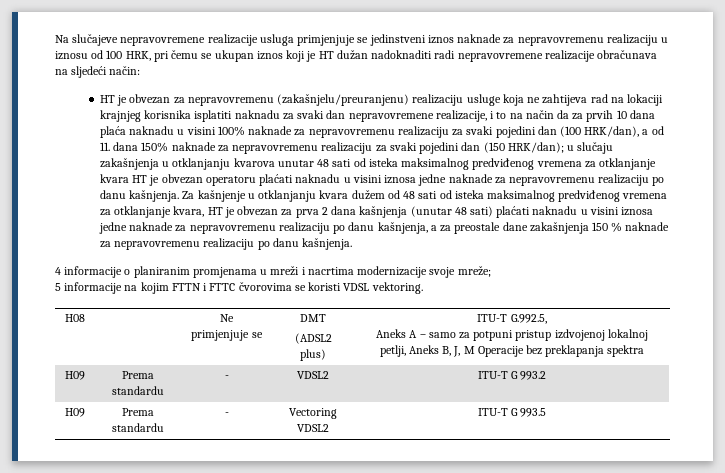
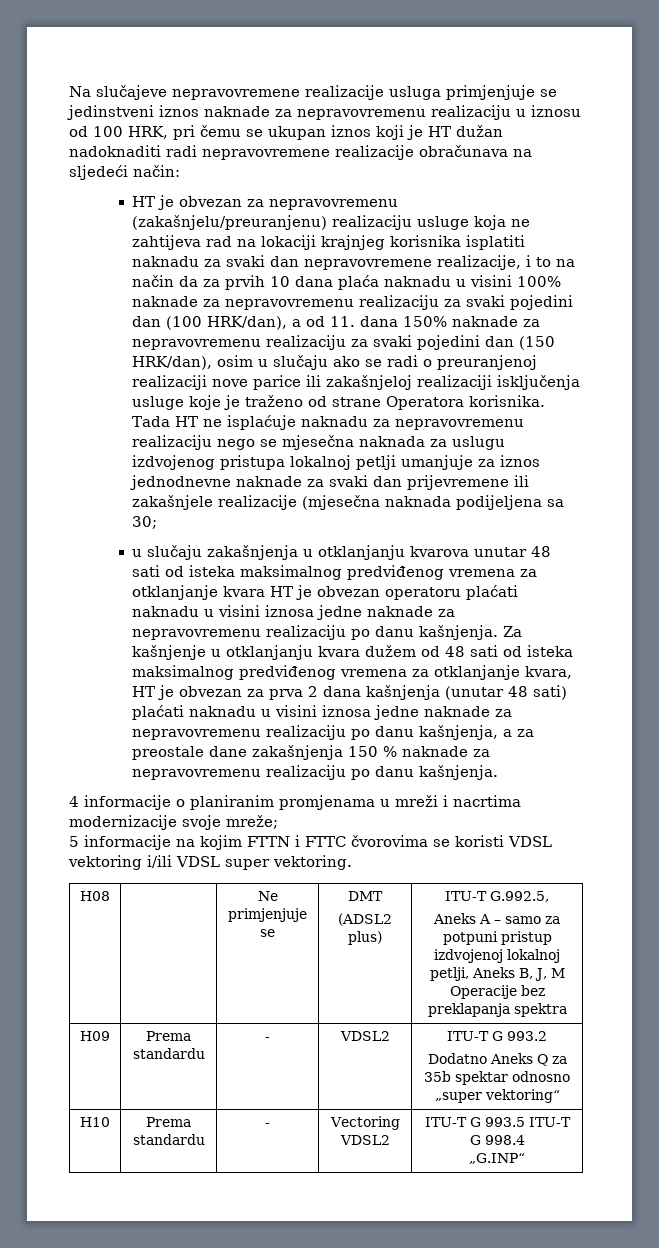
[507,142,564,153] HRK/dan); -> [132,355,538,370] [132,375,581,390] [132,395,546,410] [132,415,525,430] [132,435,506,450] [132,455,541,470] [130,475,530,490] [132,495,565,510] [132,516,158,529] HRK/dan), osim u slučaju ako se radi o preuranjenoj realizaciji nove parice ili zakašnjeloj realizaciji isključenja usluge koje je traženo od strane Operatora korisnika. Tada HT ne isplaćuje naknadu za nepravovremenu realizaciju nego se mjesečna naknada za uslugu izdvojenog pristupa lokalnoj petlji umanjuje za iznos jednodnevne naknade za svaki dan prijevremene ili zakašnjele realizacije (mjesečna naknada podijeljena sa 30; //
(370, 287) none -> [68,855,270,870] vektoring i/ili VDSL super
[65,408,85,417] // H09 -> [427,1053,567,1066] [424,1071,570,1085] [434,1089,560,1103] [80,1117,110,1127] // Dodatno Aneks Q za 35b spektar odnosno „super vektoring“ // H10
(547, 412) none -> [528,1117,571,1127] [469,1135,525,1145] [469,1153,525,1164] ITU-T G 998.4 // „G.INP“

